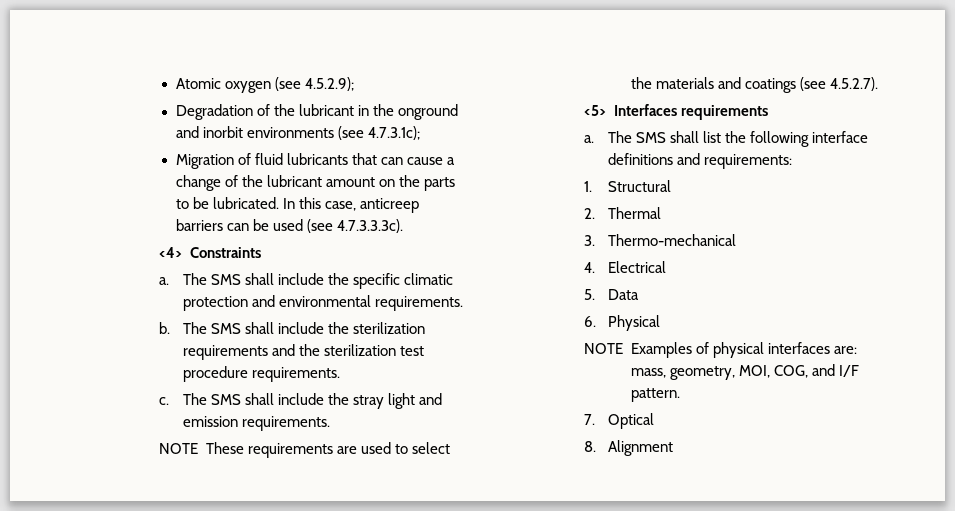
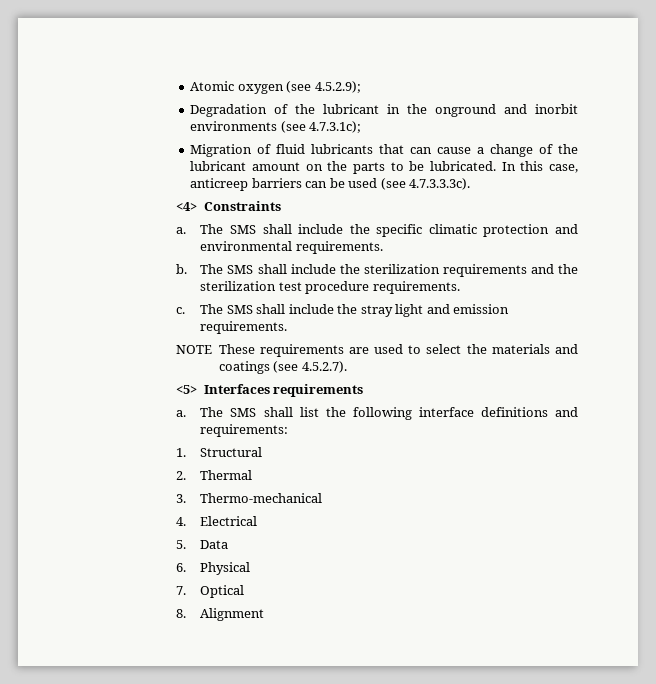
[584,342,857,358] [630,364,860,380] [630,388,680,402] // NOTE Examples of physical interfaces are: mass, geometry, MOI, COG, and I/F pattern. -> (251, 568) none

